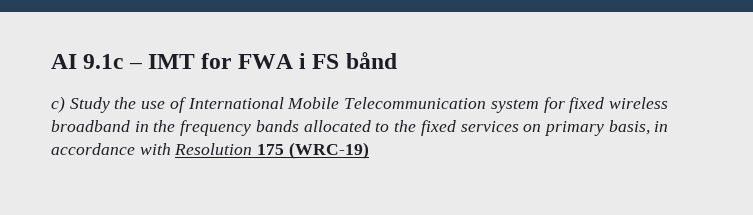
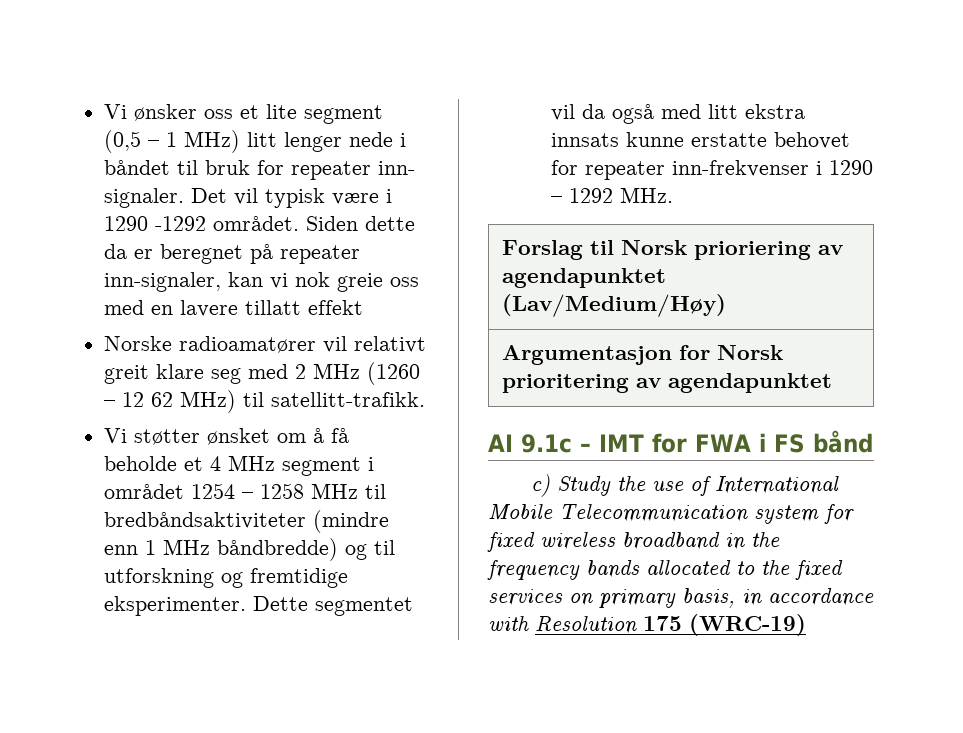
(51, 61) none -> [104,104,384,124] [104,130,407,153] [104,160,416,180] [104,188,393,208] [104,216,416,231] [104,244,361,264] [104,272,420,292] [104,300,364,317] [104,336,427,353] [104,362,421,385] [104,390,426,413] [104,428,350,445] [104,455,375,476] [104,483,387,499] [104,510,390,533] [104,538,396,561] [104,568,349,588] [104,596,414,616] [551,104,806,124] [551,132,851,149] [551,160,874,180] [551,187,674,203] [501,240,843,260] [501,268,666,288] [501,294,726,317] [501,345,783,365] [501,373,832,393] Vi ønsker oss et lite segment (0,5 – 1 MHz) litt lenger nede i båndet til bruk for repeater inn- signaler. Det vil typisk være i 1290 -1292 området. Siden dette da er beregnet på repeater inn-signaler, kan vi nok greie oss med en lavere tillatt effekt // Norske radioamatører vil relativt greit klare seg med 2 MHz (1260 – 12 62 MHz) til satellitt-trafikk. // Vi støtter ønsket om å få beholde et 4 MHz segment i området 1254 – 1258 MHz til bredbåndsaktiviteter (mindre enn 1 MHz båndbredde) og til utforskning og fremtidige eksperimenter. Dette segmentet vil da også med litt ekstra innsats kunne erstatte behovet for repeater inn-frekvenser i 1290 – 1292 MHz. // Forslag til Norsk prioriering av agendapunktet (Lav/Medium/Høy) // Argumentasjon for Norsk prioritering av agendapunktet //

